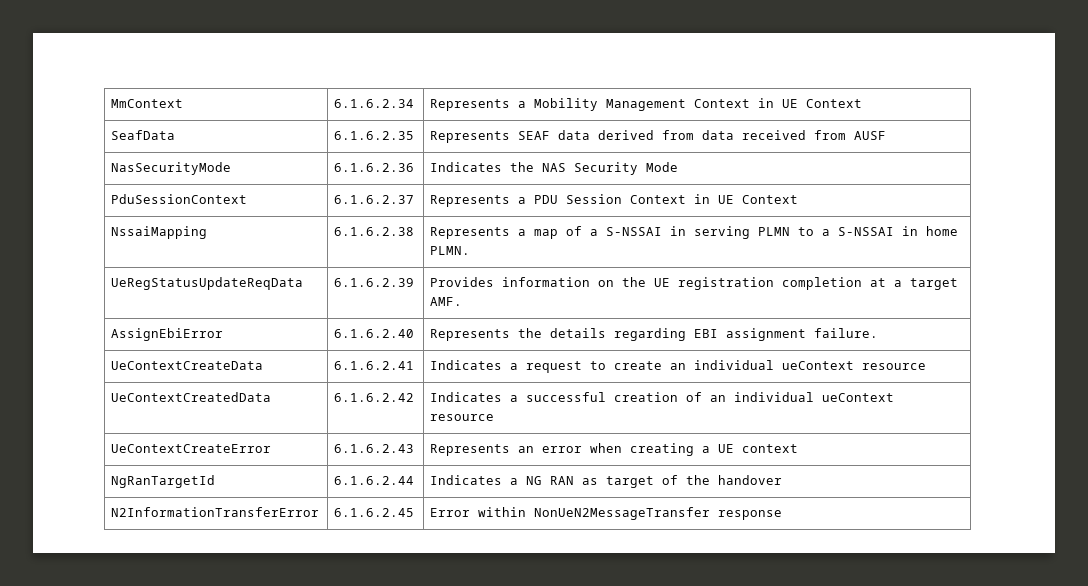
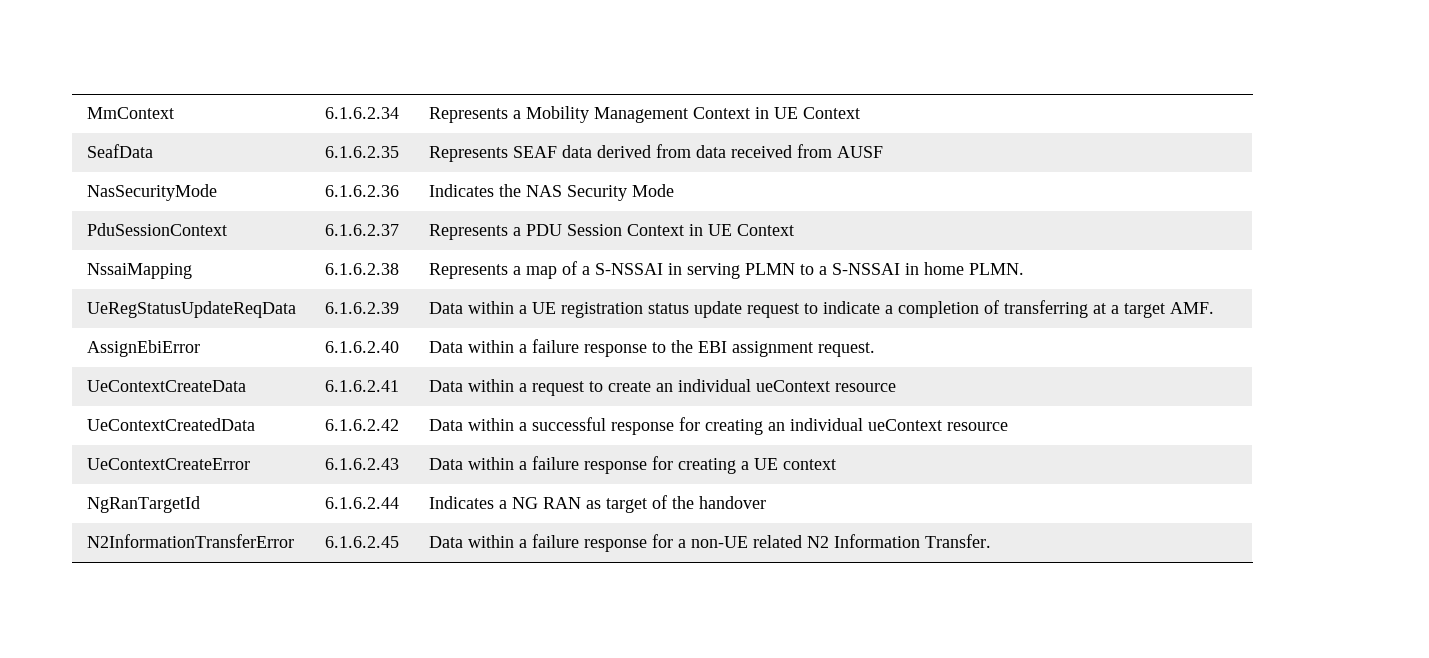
[430,277,863,290] Provides information on the UE registration completion -> [428,300,1088,318] Data within a UE registration status update request to indicate a completion of transferring
[430,328,687,341] Represents the details regarding -> [428,339,693,357] Data within a failure response to the
[814,328,879,338] failure. -> [817,342,875,357] request.
[430,360,503,370] Indicates -> [428,379,514,392] Data within
[430,392,703,402] Indicates a successful creation of -> [428,417,763,435] Data within a successful response for creating
[430,443,623,456] Represents an error when -> [428,456,673,474] Data within a failure response for
[430,507,783,520] Error within NonUeN2MessageTransfer response -> [428,534,991,552] Data within a failure response for a non-UE related N2 Information Transfer.

